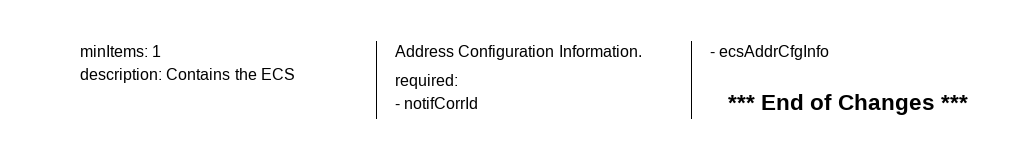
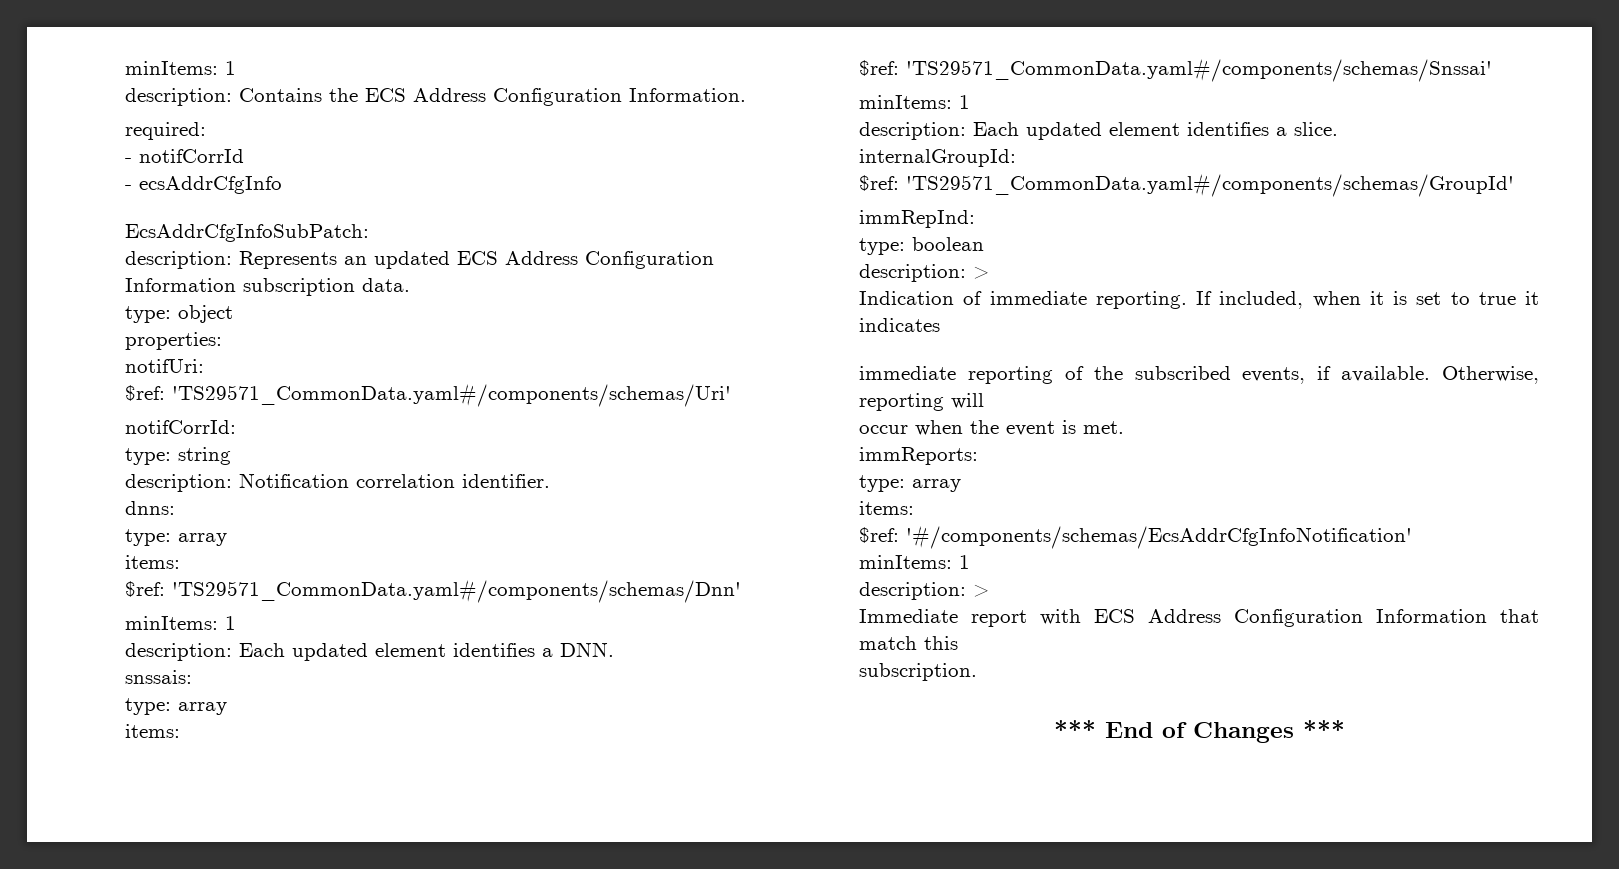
(830, 52) none -> [125,224,369,242] [125,251,714,269] [125,278,410,296] [125,305,233,323] [125,332,222,350] [125,359,204,373] [125,383,731,407] [125,420,236,434] [125,447,231,465] [125,473,550,492] [125,501,175,515] [125,529,227,546] [125,555,180,569] [125,579,741,603] [125,616,236,630] [125,642,614,661] [125,670,192,684] [125,698,227,715] [125,724,180,738] [859,58,1492,82] [859,95,970,109] [859,122,1338,140] [859,149,1016,167] [859,173,1514,197] [859,210,975,228] [859,237,984,255] [859,264,989,282] [859,291,1539,309] [859,318,940,332] [859,366,1539,384] [859,393,984,411] [859,420,1124,436] [859,447,978,465] [859,475,961,492] [859,501,914,515] [859,525,1412,549] [859,555,970,569] [859,582,989,600] [859,609,1539,627] [859,636,958,650] [859,663,977,681] // EcsAddrCfgInfoSubPatch: // description: Represents an updated ECS Address Configuration Information subscription data. // type: object // properties: // notifUri: // $ref: 'TS29571_CommonData.yaml#/components/schemas/Uri' // notifCorrId: // type: string // description: Notification correlation identifier. // dnns: // type: array // items: // $ref: 'TS29571_CommonData.yaml#/components/schemas/Dnn' // minItems: 1 // description: Each updated element identifies a DNN. // snssais: // type: array // items: // $ref: 'TS29571_CommonData.yaml#/components/schemas/Snssai' // minItems: 1 // description: Each updated element identifies a slice. // internalGroupId: // $ref: 'TS29571_CommonData.yaml#/components/schemas/GroupId' // immRepInd: // type: boolean // description: > // Indication of immediate reporting. If included, when it is set to true it indicates // immediate reporting of the subscribed events, if available. Otherwise, reporting will // occur when the event is met. // immReports: // type: array // items: // $ref: '#/components/schemas/EcsAddrCfgInfoNotification' // minItems: 1 // description: > // Immediate report with ECS Address Configuration Information that match this // subscription.

